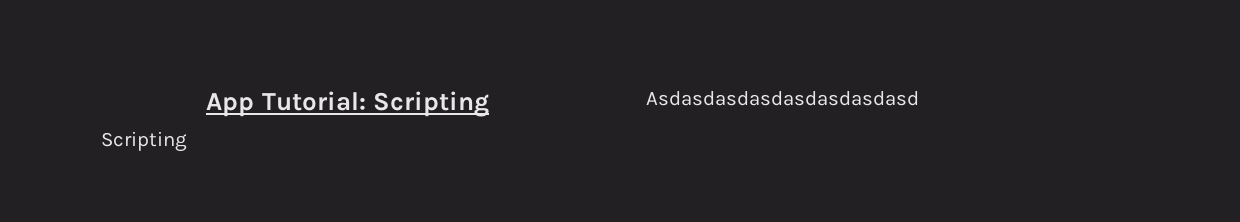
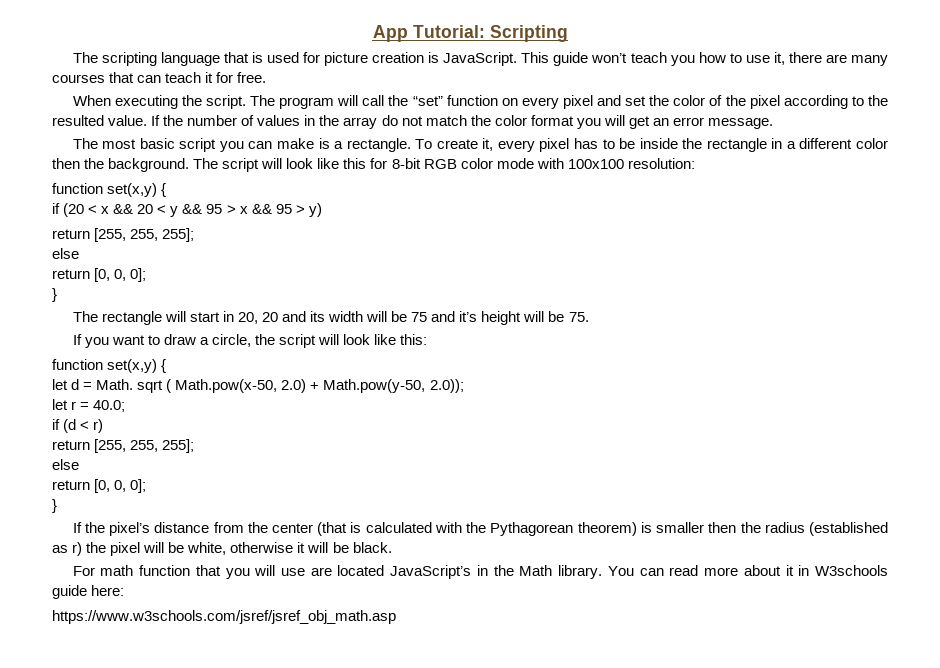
[101,131,187,152] [646,91,919,106] Scripting // Asdasdasdasdasdasdasdasd -> [72,52,889,66] [52,72,267,83] [72,95,889,109] [52,115,774,129] [72,138,889,152] [52,158,695,172] [52,183,167,197] [52,203,322,217] [52,228,195,242] [52,248,79,259] [52,268,147,282] [52,288,57,302] [72,311,589,325] [72,334,428,348] [52,359,167,373] [52,379,464,393] [52,399,126,412] [52,419,104,433] [52,439,195,453] [52,459,79,470] [52,479,147,493] [52,499,57,513] [72,522,888,536] [52,542,392,556] [72,565,889,579] [52,585,125,599] [52,610,396,624] The scripting language that is used for picture creation is JavaScript. This guide won’t teach you how to use it, there are many courses that can teach it for free. // When executing the script. The program will call the “set” function on every pixel and set the color of the pixel according to the resulted value. If the number of values in the array do not match the color format you will get an error message. // The most basic script you can make is a rectangle. To create it, every pixel has to be inside the rectangle in a different color then the background. The script will look like this for 8-bit RGB color mode with 100x100 resolution: // function set(x,y) { // if (20 < x && 20 < y && 95 > x && 95 > y) // return [255, 255, 255]; // else // return [0, 0, 0]; // } // The rectangle will start in 20, 20 and its width will be 75 and it’s height will be 75. // If you want to draw a circle, the script will look like this: // function set(x,y) { // let d = Math. sqrt ( Math.pow(x-50, 2.0) + Math.pow(y-50, 2.0)); // let r = 40.0; // if (d < r) // return [255, 255, 255]; // else // return [0, 0, 0]; // } // If the pixel’s distance from the center (that is calculated with the Pythagorean theorem) is smaller then the radius (established as r) the pixel will be white, otherwise it will be black. // For math function that you will use are located JavaScript’s in the Math library. You can read more about it in W3schools guide here: // https://www.w3schools.com/jsref/jsref_obj_math.asp

